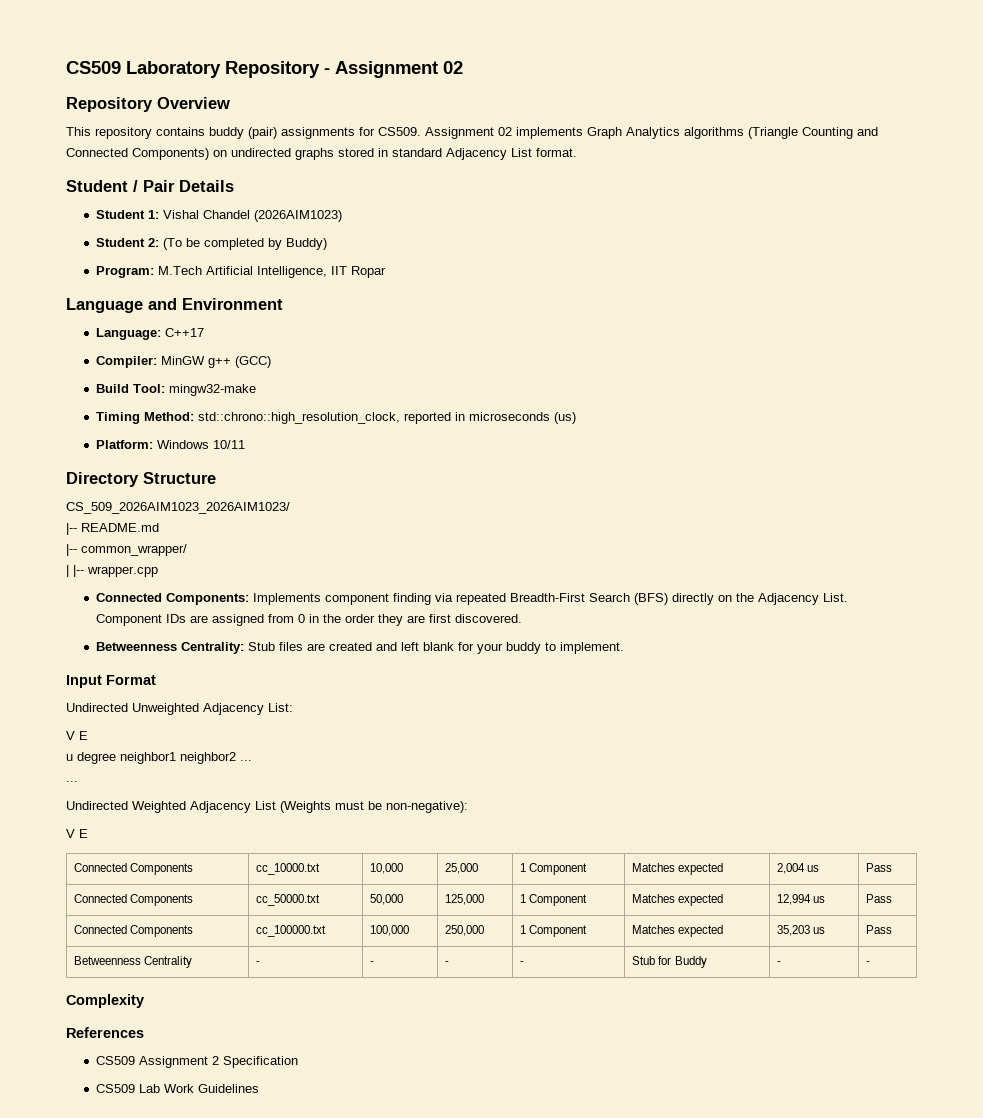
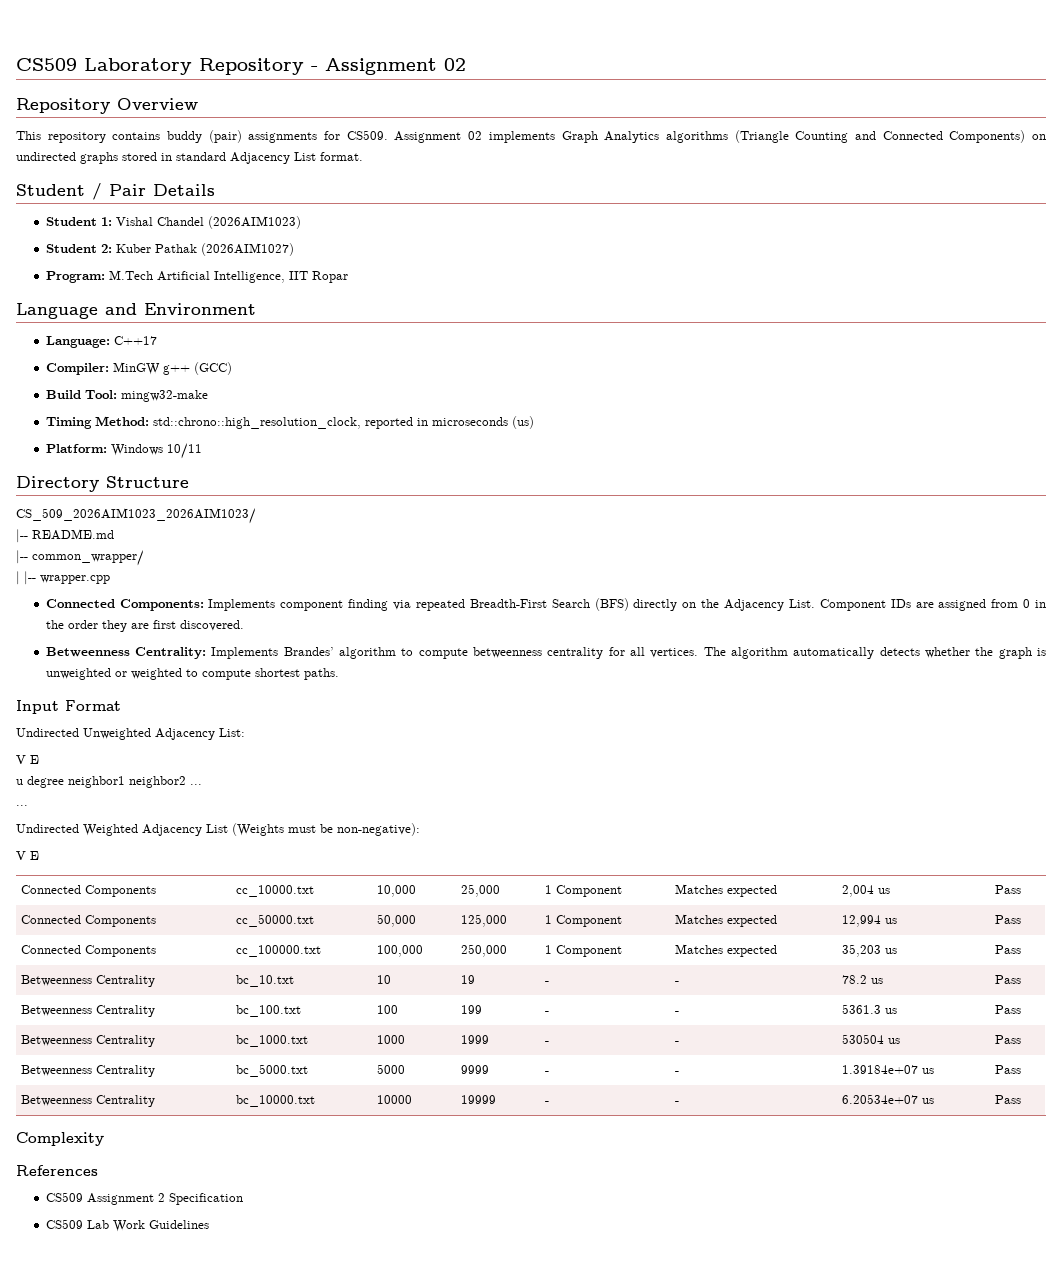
[162,238,327,250] (To be completed by Buddy) -> [115,243,294,256] Kuber Pathak (2026AIM1027)
[247,642,624,654] Stub files are created and left blank for your buddy to implement. -> [211,647,1046,659] [45,668,339,680] Implements Brandes’ algorithm to compute betweenness centrality for all vertices. The algorithm automatically detects whether the graph is unweighted or weighted to compute shortest paths.
[256,961,261,965] [370,961,375,965] [445,961,450,965] [520,961,525,965] [632,956,707,968] [777,961,782,965] [866,961,871,965] - | - | - | - | Stub for Buddy | - | - -> [236,975,295,987] [377,975,392,984] [461,975,476,984] [545,981,550,984] [675,981,680,984] [842,975,884,984] [995,975,1022,984] [21,1005,156,1017] [236,1005,302,1017] [377,1005,399,1014] [461,1005,483,1014] [545,1011,550,1014] [675,1011,680,1014] [842,1004,898,1014] [995,1005,1022,1014] [21,1035,156,1047] [236,1035,309,1047] [377,1035,406,1044] [461,1035,490,1044] [545,1041,550,1044] [675,1041,680,1044] [842,1034,901,1044] [995,1035,1022,1044] [21,1065,156,1077] [236,1064,309,1077] [377,1064,406,1074] [461,1065,490,1074] [545,1071,550,1074] [675,1071,680,1074] [842,1065,935,1074] [995,1065,1022,1074] [21,1095,156,1107] [236,1095,316,1107] [377,1095,413,1104] [461,1095,497,1104] [545,1101,550,1104] [675,1101,680,1104] [842,1094,935,1104] [995,1095,1022,1104] bc_10.txt | 10 | 19 | - | - | 78.2 us | Pass // Betweenness Centrality | bc_100.txt | 100 | 199 | - | - | 5361.3 us | Pass // Betweenness Centrality | bc_1000.txt | 1000 | 1999 | - | - | 530504 us | Pass // Betweenness Centrality | bc_5000.txt | 5000 | 9999 | - | - | 1.39184e+07 us | Pass // Betweenness Centrality | bc_10000.txt | 10000 | 19999 | - | - | 6.20534e+07 us | Pass

